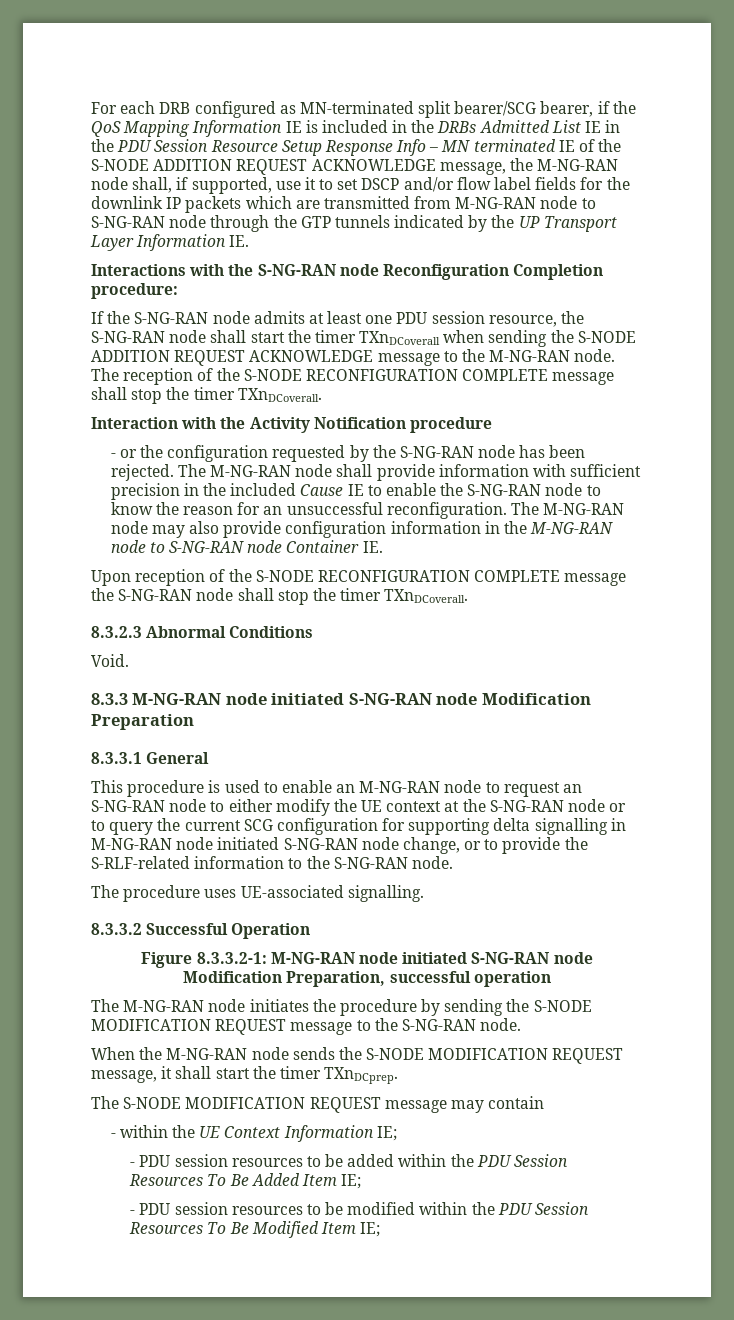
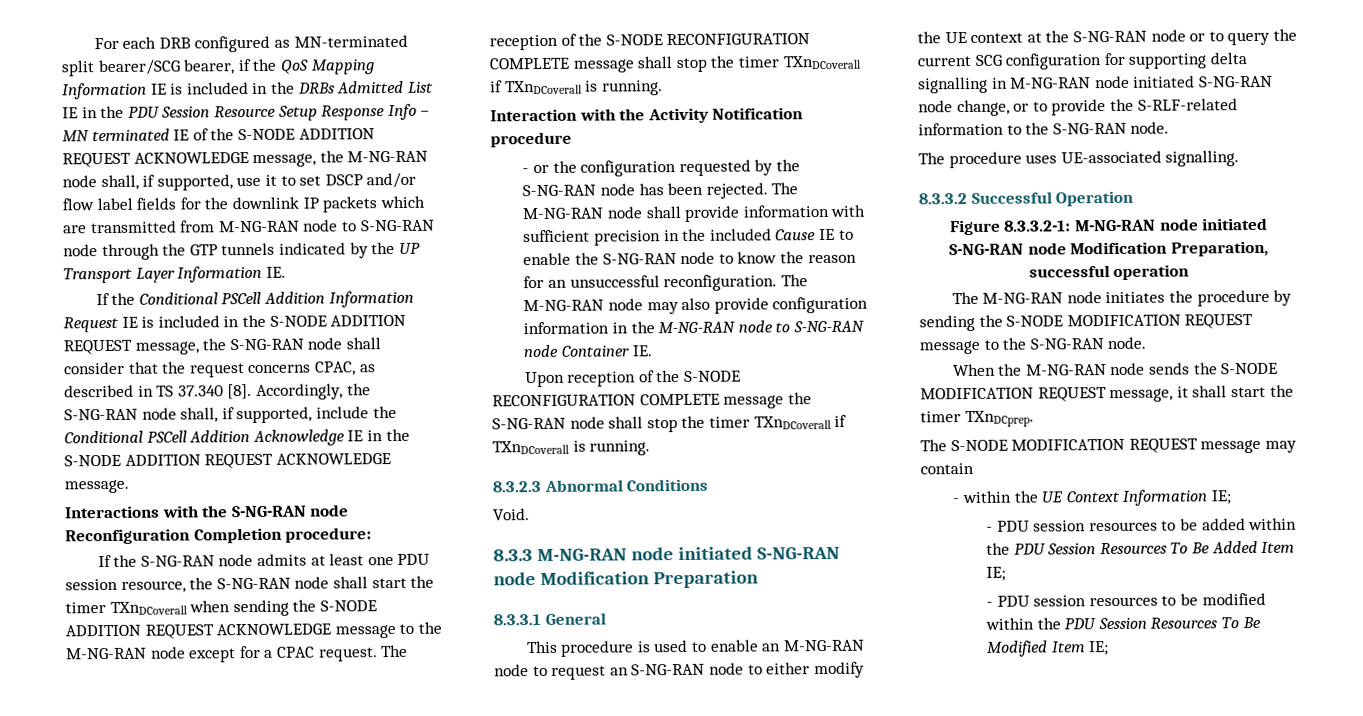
(250, 241) none -> [95,290,414,308] [63,314,407,333] [63,337,381,355] [64,361,376,378] [64,383,371,400] [64,405,397,424] [64,428,410,446] [64,453,391,469] [64,479,129,494] // If the Conditional PSCell Addition Information Request IE is included in the S-NODE ADDITION REQUEST message, the S-NG-RAN node shall consider that the request concerns CPAC, as described in TS 37.340 [8]. Accordingly, the S-NG-RAN node shall, if supported, include the Conditional PSCell Addition Acknowledge IE in the S-NODE ADDITION REQUEST ACKNOWLEDGE message.
[574,349,616,362] node. -> [150,645,378,663] node except for a CPAC request.
[237,388,322,402] TXnDCoverall. -> [782,55,861,70] [490,80,663,96] TXnDCoverall if TXnDCoverall is running.
[384,589,469,603] TXnDCoverall. -> [753,414,848,430] [492,440,651,456] TXnDCoverall if TXnDCoverall is running.

